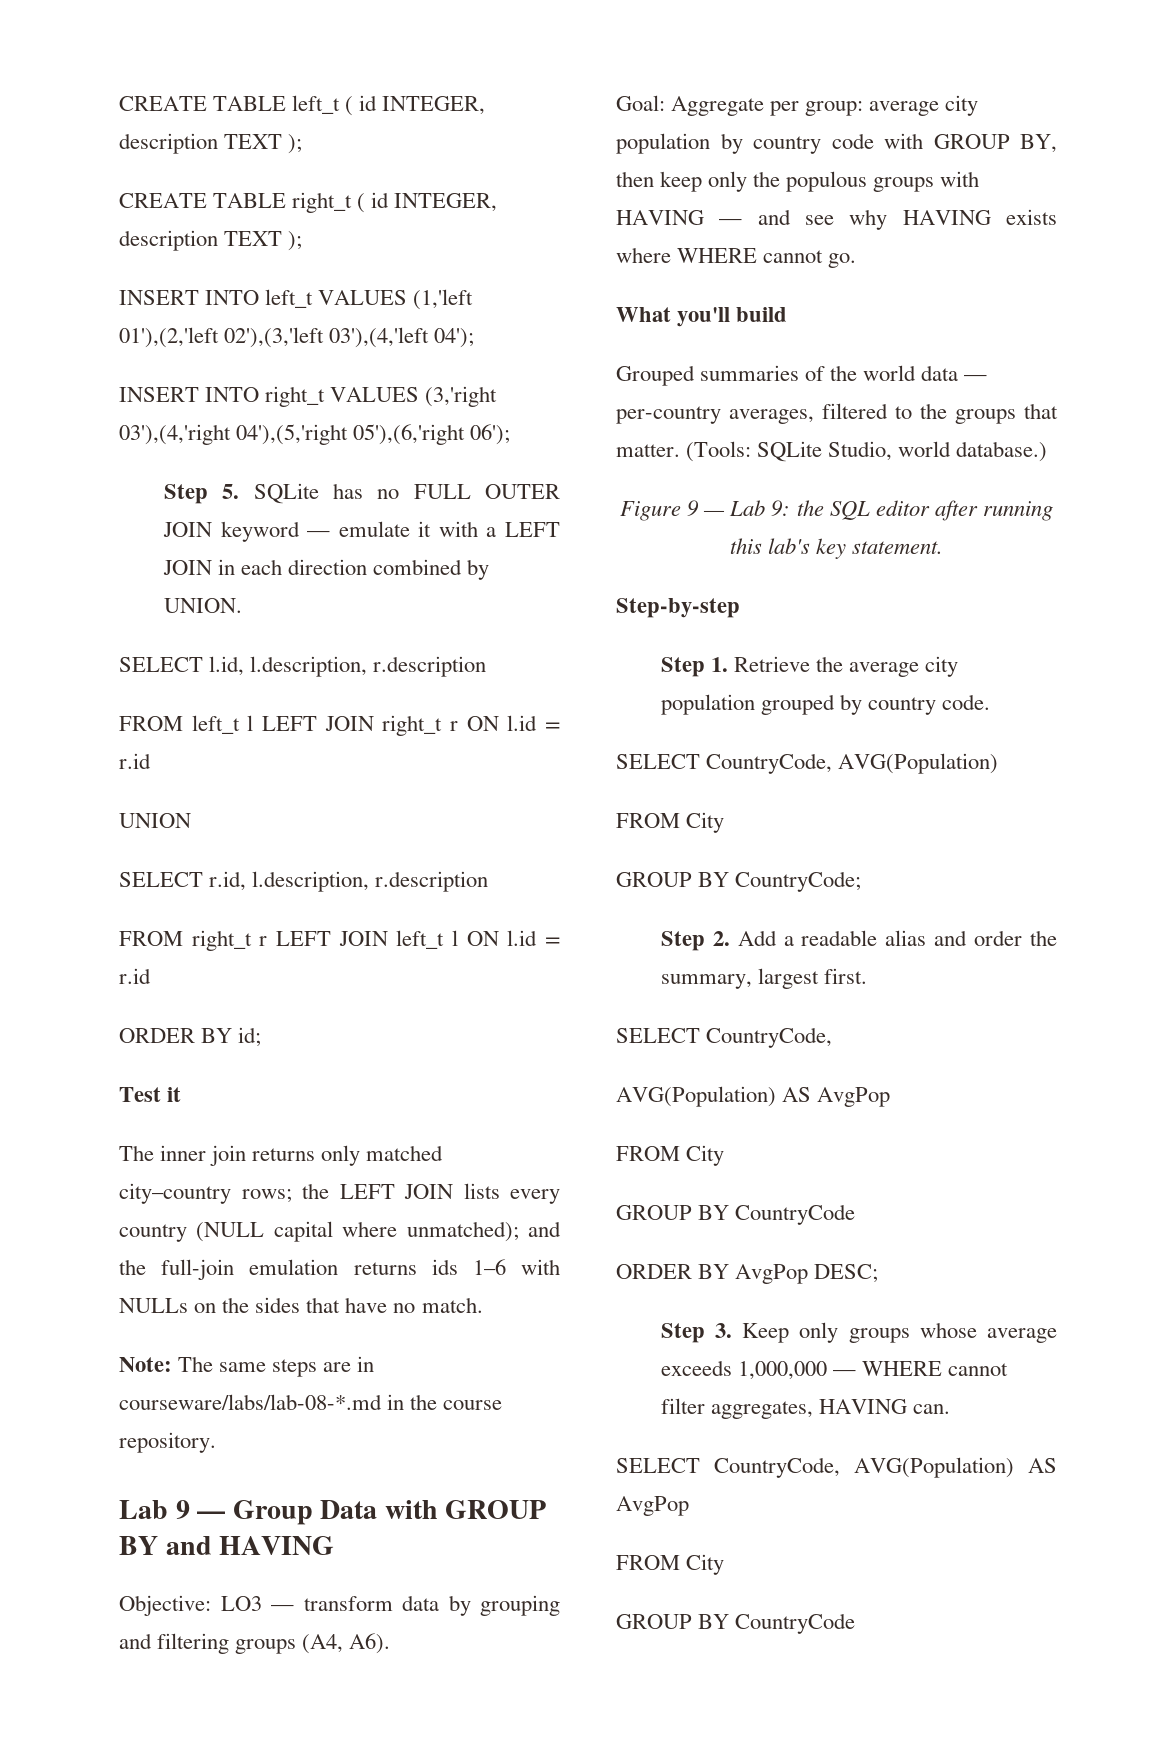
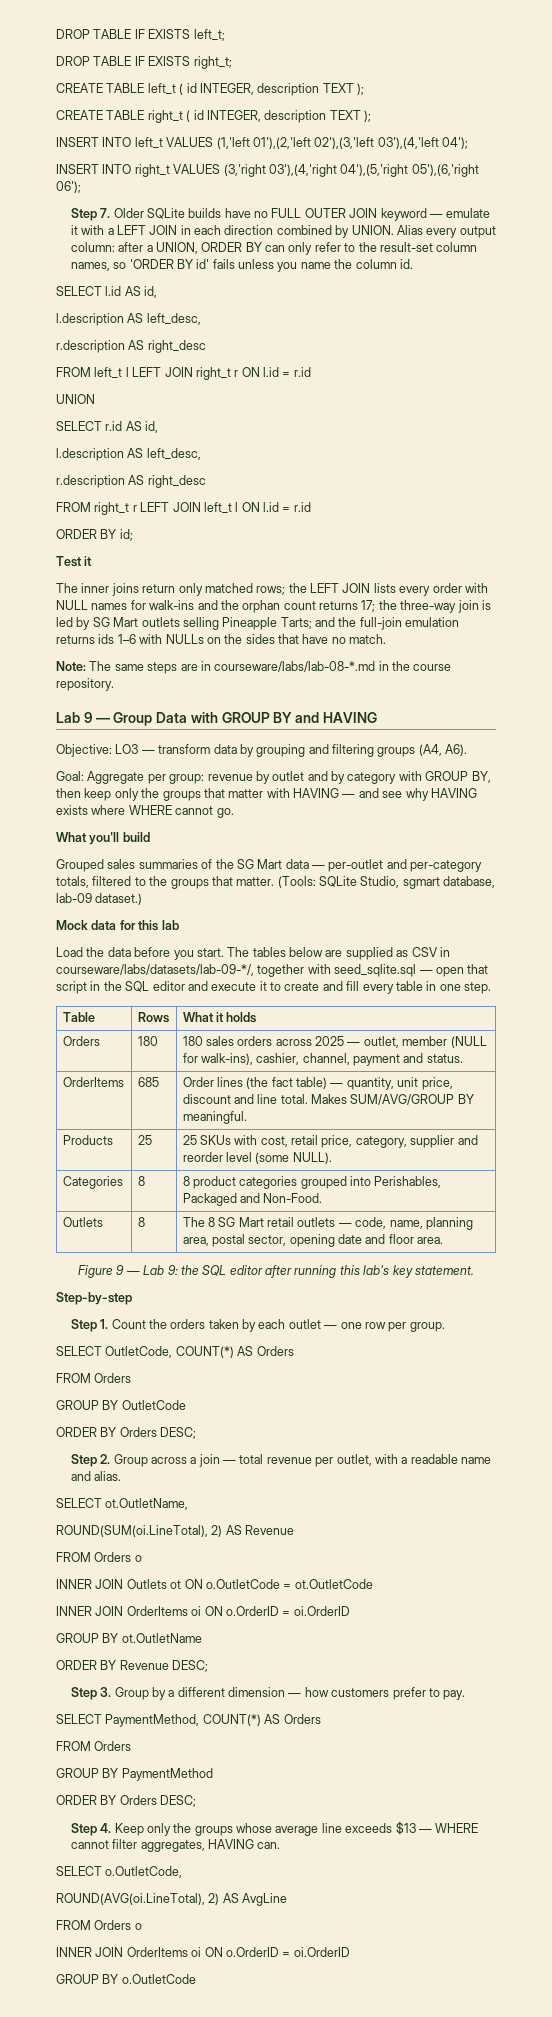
(119, 103) none -> [56,29,225,41] [56,56,232,69] DROP TABLE IF EXISTS left_t; // DROP TABLE IF EXISTS right_t; //
[222,483,363,504] 5. SQLite has -> [100,208,251,219] 7. Older SQLite builds have
[119,656,487,677] // SELECT l.id, l.description, r.description -> [396,225,496,238] [70,242,478,255] [70,259,413,272] [56,286,158,298] [56,313,201,326] [56,340,206,353] Alias every output column: after a UNION, ORDER BY can only refer to the result-set column names, so 'ORDER BY id' fails unless you name the column id. // SELECT l.id AS id, // l.description AS left_desc, // r.description AS right_desc
[209,871,489,892] r.id, l.description, r.description -> [105,421,159,433] [56,448,201,461] [56,475,206,488] r.id AS id, // l.description AS left_desc, // r.description AS right_desc
[210,1145,316,1166] join returns -> [111,583,176,596] joins return
[119,1183,231,1204] city–country -> (253, 588) none
[119,1221,519,1242] country (NULL capital where unmatched); -> [432,583,488,593] [56,600,491,613] [56,617,312,630] order with NULL names for walk-ins and the orphan count returns 17; the three-way join is led by SG Mart outlets selling Pineapple Tarts;
[869,95,979,116] [616,133,874,154] average city population by country code -> [207,771,397,784] revenue by outlet and by category
[786,171,935,192] populous groups -> [162,788,264,801] groups that matter
(695, 375) none -> [107,859,136,869] sales
[863,365,988,381] [616,406,814,424] world data — per-country averages, -> [236,859,483,872] [56,876,89,888] SG Mart data — per-outlet and per-category totals,
[898,441,1048,462] world database.) -> [402,876,496,889] [56,893,143,905] [56,920,179,931] [56,947,450,960] [56,964,489,977] [56,981,491,994] [62,1012,95,1022] [137,1012,169,1023] [182,1012,257,1023] [62,1036,100,1046] [137,1036,158,1046] [182,1036,487,1048] [182,1053,463,1066] [62,1077,124,1087] [137,1077,159,1087] [182,1077,453,1090] [182,1094,474,1105] [182,1111,247,1124] [62,1135,113,1145] [137,1135,152,1145] [182,1135,478,1148] [182,1152,332,1164] [62,1176,123,1189] [137,1176,145,1186] [182,1176,442,1189] [182,1193,323,1206] [62,1217,103,1227] [137,1217,145,1227] [182,1217,473,1230] [182,1234,444,1247] sgmart database, lab-09 dataset.) // Mock data for this lab // Load the data before you start. The tables below are supplied as CSV in courseware/labs/datasets/lab-09-*/, together with seed_sqlite.sql — open that script in the SQL editor and execute it to create and fill every table in one step. // Table | Rows | What it holds // Orders | 180 | 180 sales orders across 2025 — outlet, member (NULL for walk-ins), cashier, channel, payment and status. // OrderItems | 685 | Order lines (the fact table) — quantity, unit price, discount and line total. Makes SUM/AVG/GROUP BY meaningful. // Products | 25 | 25 SKUs with cost, retail price, category, supplier and reorder level (some NULL). // Categories | 8 | 8 product categories grouped into Perishables, Packaged and Non-Food. // Outlets | 8 | The 8 SG Mart retail outlets — code, name, planning area, postal sector, opening date and floor area.
[734,656,959,677] [660,694,991,715] [616,753,999,774] [616,812,725,833] [616,871,862,892] [660,930,1057,951] [660,968,868,989] [616,1027,833,1048] [616,1086,891,1107] [616,1145,725,1166] [616,1204,856,1225] [616,1264,809,1284] Retrieve the average city population grouped by country code. // SELECT CountryCode, AVG(Population) // FROM City // GROUP BY CountryCode; // Step 2. Add a readable alias and order the summary, largest first. // SELECT CountryCode, // AVG(Population) AS AvgPop // FROM City // GROUP BY CountryCode // ORDER BY AvgPop -> [111,1319,445,1332] [56,1346,294,1358] [56,1373,132,1383] [56,1400,186,1410] [56,1427,197,1439] [70,1454,492,1467] [70,1471,122,1481] [56,1498,189,1510] [56,1525,295,1537] [56,1552,142,1562] [56,1579,373,1589] [56,1606,350,1616] [56,1633,202,1643] [56,1660,169,1670] Count the orders taken by each outlet — one row per group. // SELECT OutletCode, COUNT(*) AS Orders // FROM Orders // GROUP BY OutletCode // ORDER BY Orders DESC; // Step 2. Group across a join — total revenue per outlet, with a readable name and alias. // SELECT ot.OutletName, // ROUND(SUM(oi.LineTotal), 2) AS Revenue // FROM Orders o // INNER JOIN Outlets ot ON o.OutletCode = ot.OutletCode // INNER JOIN OrderItems oi ON o.OrderID = oi.OrderID // GROUP BY ot.OutletName // ORDER BY Revenue
(733, 1330) none -> [114,1687,466,1700] [56,1714,321,1727] [56,1741,132,1751] [56,1768,213,1781] [56,1795,197,1807] [70,1823,112,1836] Group by a different dimension — how customers prefer to pay. // SELECT PaymentMethod, COUNT(*) AS Orders // FROM Orders // GROUP BY PaymentMethod // ORDER BY Orders DESC; // Step 4.
(839, 1332) none -> [173,1823,192,1833] the
[660,1360,828,1380] exceeds 1,000,000 -> [321,1821,416,1835] line exceeds $13
[714,1457,1057,1478] [616,1496,689,1516] [616,1554,725,1575] [616,1613,856,1634] CountryCode, AVG(Population) AS AvgPop // FROM City // GROUP BY CountryCode -> [105,1866,183,1878] [56,1893,288,1906] [56,1920,142,1930] [56,1947,350,1957] [56,1974,196,1984] o.OutletCode, // ROUND(AVG(oi.LineTotal), 2) AS AvgLine // FROM Orders o // INNER JOIN OrderItems oi ON o.OrderID = oi.OrderID // GROUP BY o.OutletCode

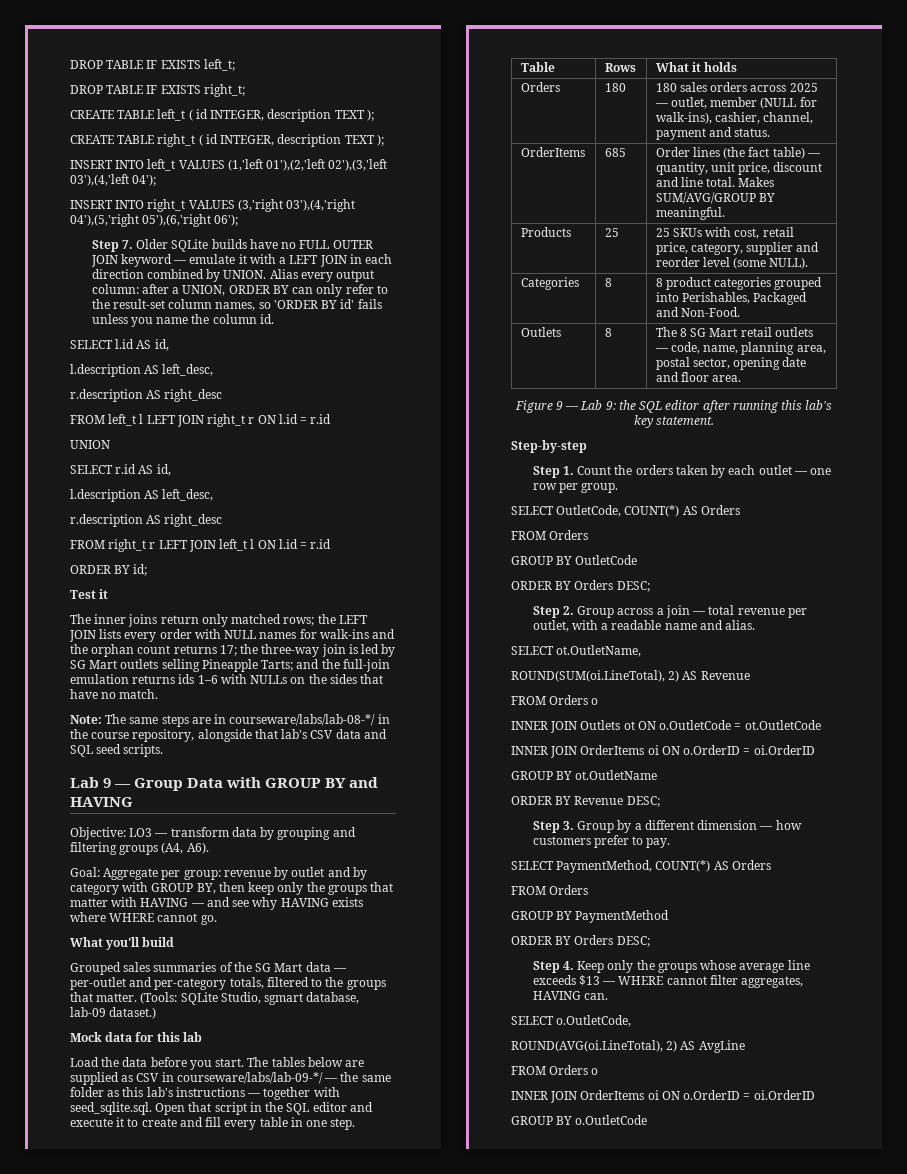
[214,661,376,672] courseware/labs/lab-08-*.md -> [229,714,376,726] courseware/labs/lab-08-*/
[56,678,114,691] repository. -> [132,729,387,742] [70,744,164,757] repository, alongside that lab's CSV data and SQL seed scripts.
[56,964,464,977] courseware/labs/datasets/lab-09-*/, together with seed_sqlite.sql — open -> [176,1072,391,1084] [70,1087,340,1100] [70,1102,186,1115] courseware/labs/lab-09-*/ — the same folder as this lab's instructions — together with seed_sqlite.sql. Open

